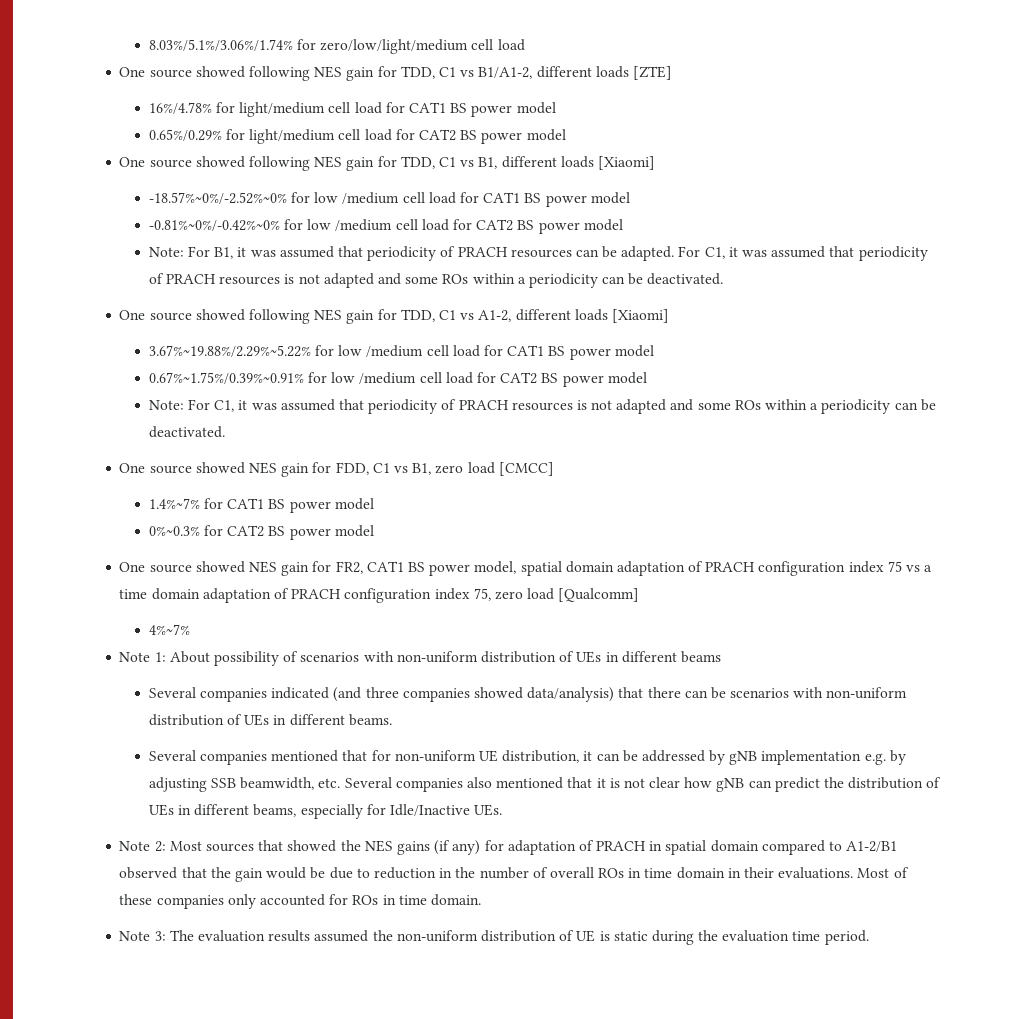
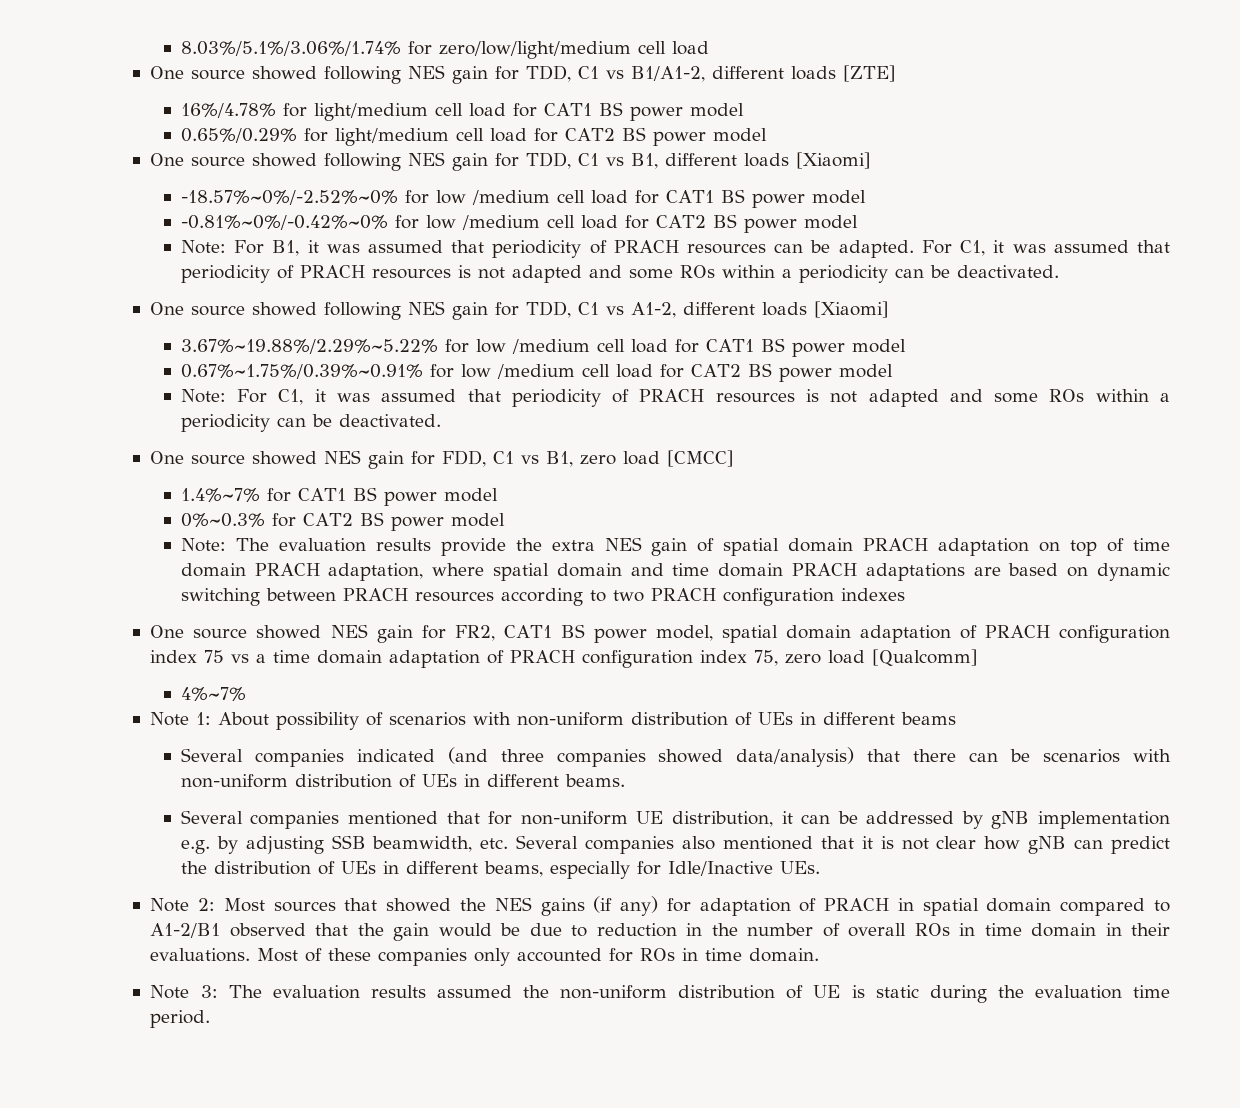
(374, 531) none -> [180,537,1171,556] [180,563,1170,581] [180,588,905,606] // Note: The evaluation results provide the extra NES gain of spatial domain PRACH adaptation on top of time domain PRACH adaptation, where spatial domain and time domain PRACH adaptations are based on dynamic switching between PRACH resources according to two PRACH configuration indexes

